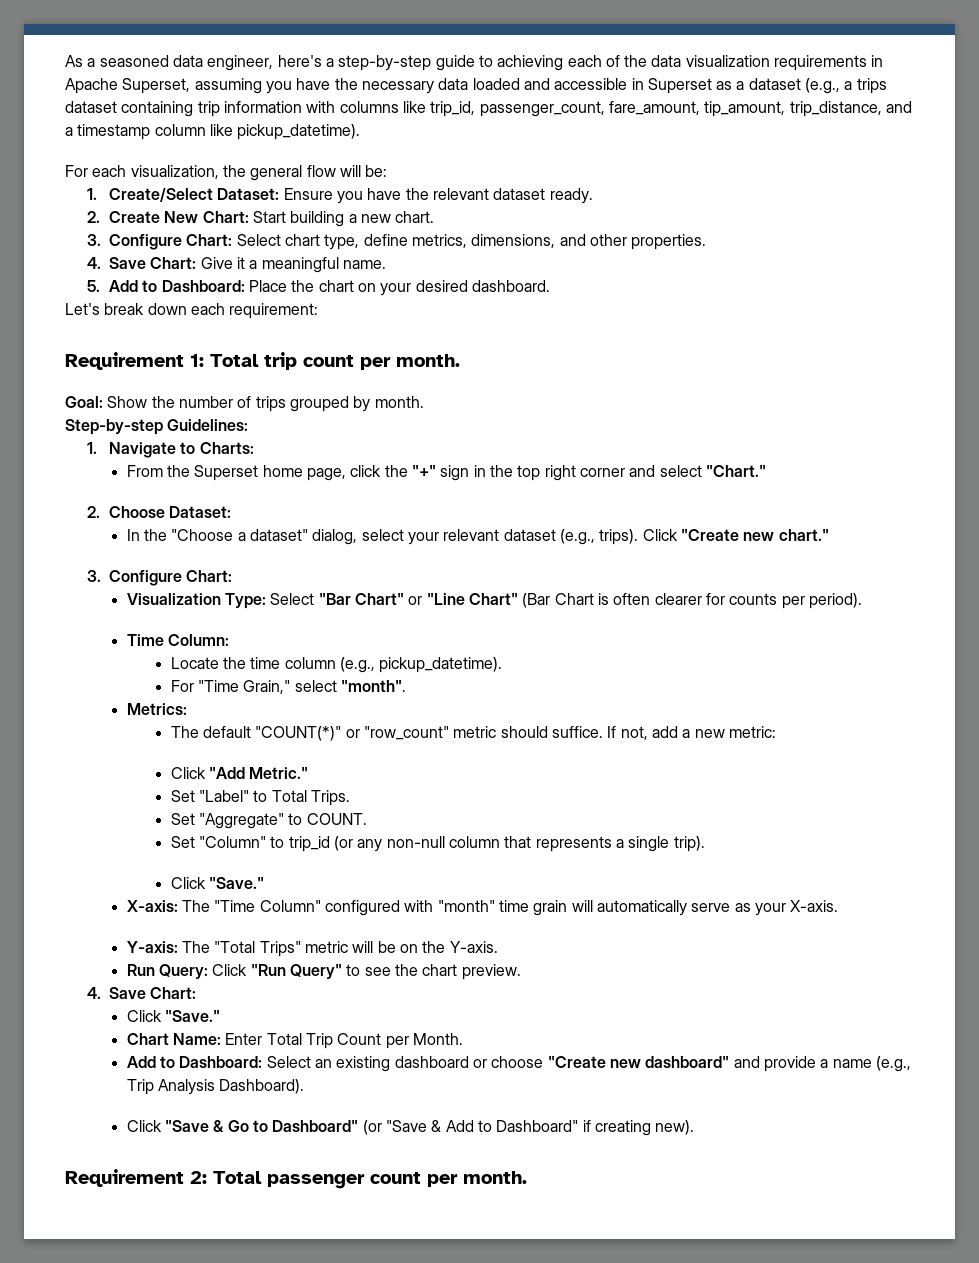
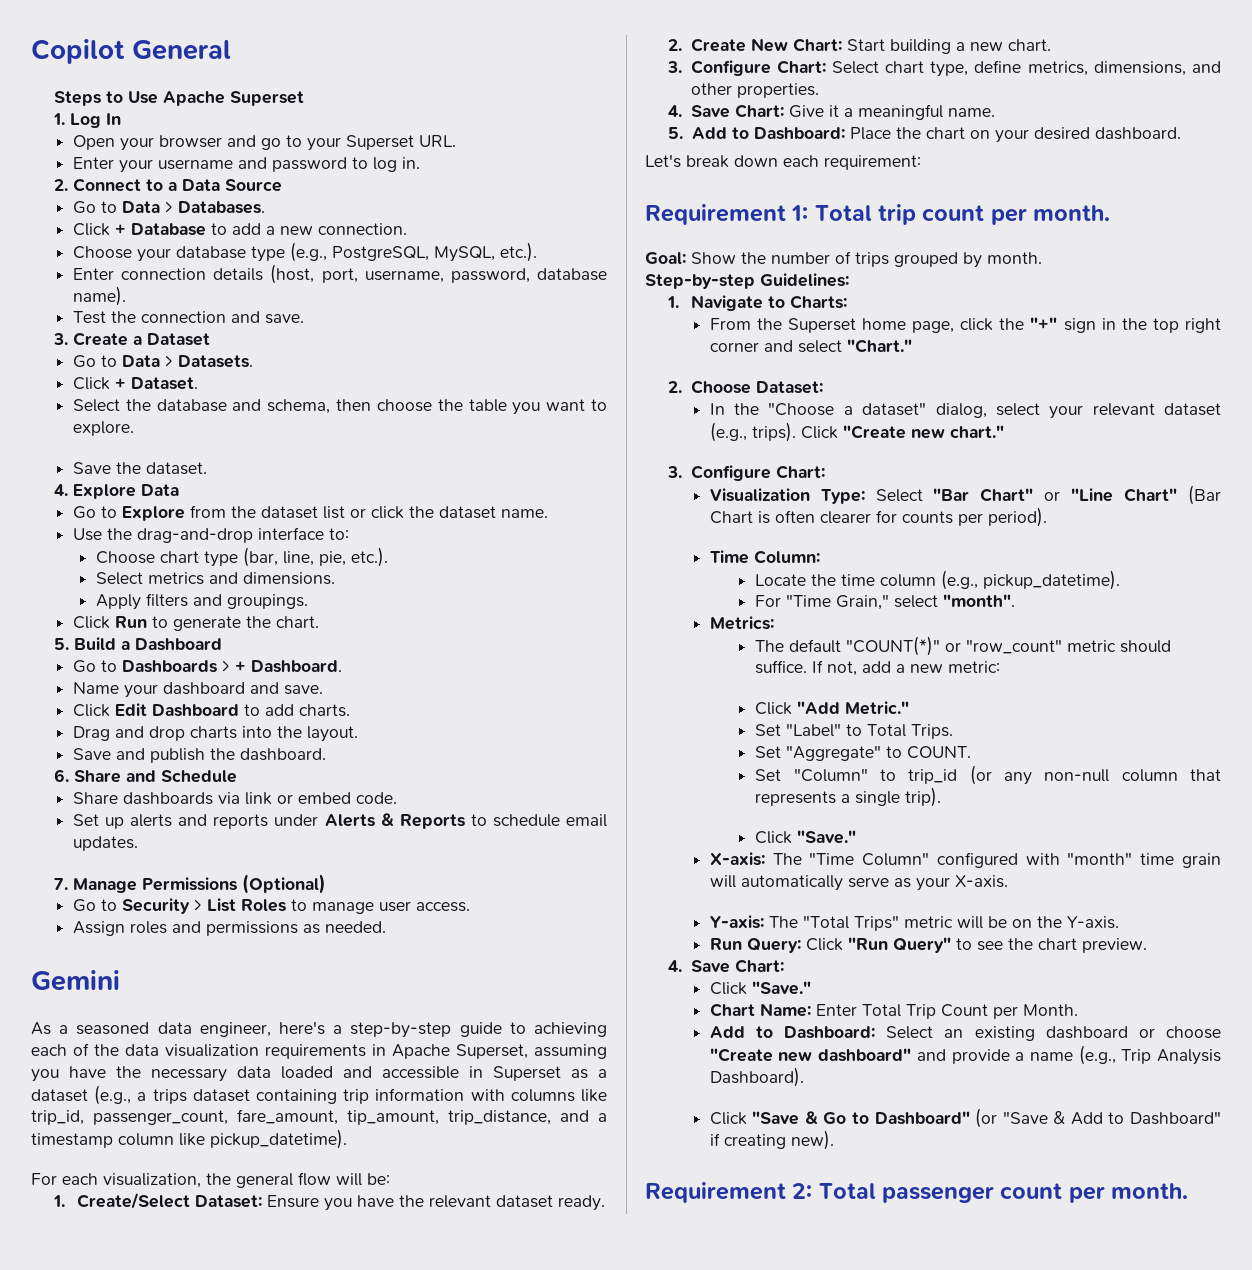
(65, 61) none -> [31,39,231,64] [53,91,304,106] [52,113,121,128] [72,135,456,151] [72,157,420,173] [53,178,282,192] [72,201,265,214] [72,223,407,236] [72,242,537,262] [72,264,607,284] [72,286,126,306] [72,311,304,324] [52,332,210,346] [72,355,253,368] [72,377,198,390] [72,399,608,415] [72,421,134,436] [72,462,207,475] [53,484,179,499] [72,505,548,521] [72,527,349,543] [95,547,388,567] [95,572,335,585] [95,593,308,610] [72,616,319,631] [53,637,222,651] [72,660,342,673] [72,682,323,698] [72,703,350,717] [72,726,358,742] [72,748,326,763] [53,769,237,783] [72,792,397,805] [72,813,607,829] [72,836,138,851] [53,874,326,894] [72,898,470,914] [72,921,386,936] [31,970,120,991] Copilot General // Steps to Use Apache Superset // 1. Log In // Open your browser and go to your Superset URL. // Enter your username and password to log in. // 2. Connect to a Data Source // Go to Data > Databases. // Click + Database to add a new connection. // Choose your database type (e.g., PostgreSQL, MySQL, etc.). // Enter connection details (host, port, username, password, database name). // Test the connection and save. // 3. Create a Dataset // Go to Data > Datasets. // Click + Dataset. // Select the database and schema, then choose the table you want to explore. // Save the dataset. // 4. Explore Data // Go to Explore from the dataset list or click the dataset name. // Use the drag-and-drop interface to: // Choose chart type (bar, line, pie, etc.). // Select metrics and dimensions. // Apply filters and groupings. // Click Run to generate the chart. // 5. Build a Dashboard // Go to Dashboards > + Dashboard. // Name your dashboard and save. // Click Edit Dashboard to add charts. // Drag and drop charts into the layout. // Save and publish the dashboard. // 6. Share and Schedule // Share dashboards via link or embed code. // Set up alerts and reports under Alerts & Reports to schedule email updates. // 7. Manage Permissions (Optional) // Go to Security > List Roles to manage user access. // Assign roles and permissions as needed. // Gemini //

